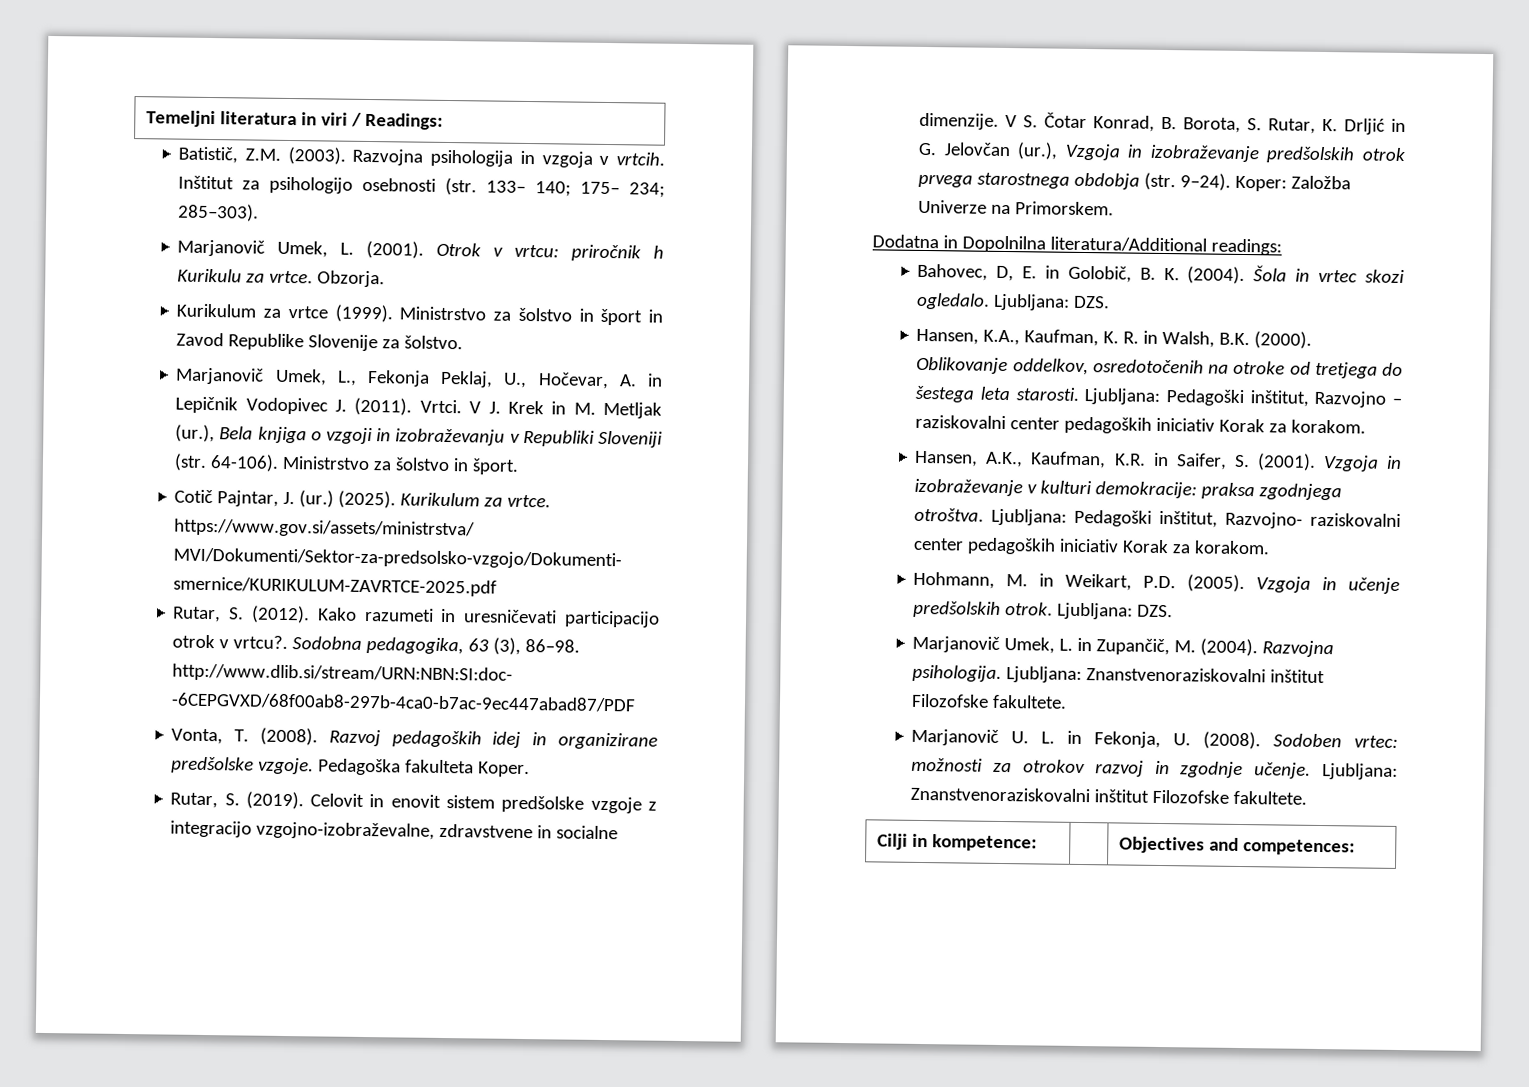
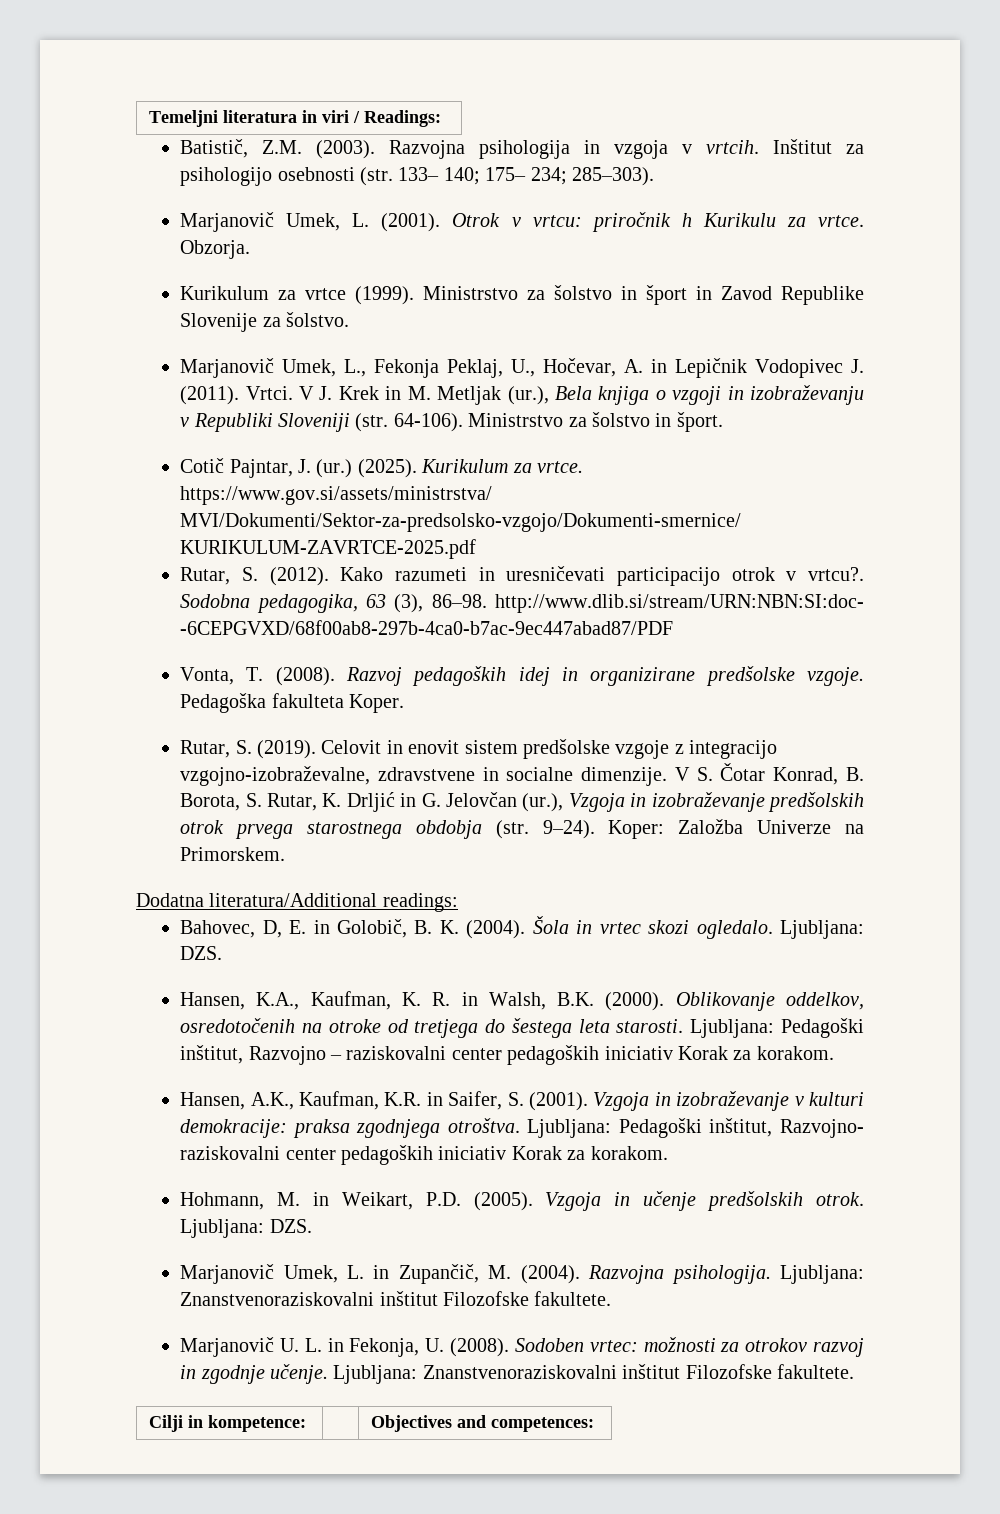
[942,235,1046,253] in Dopolnilna -> (204, 900) none

